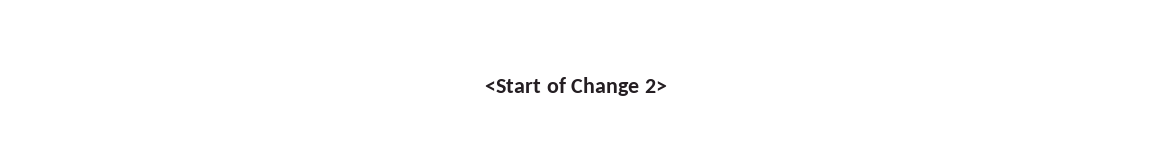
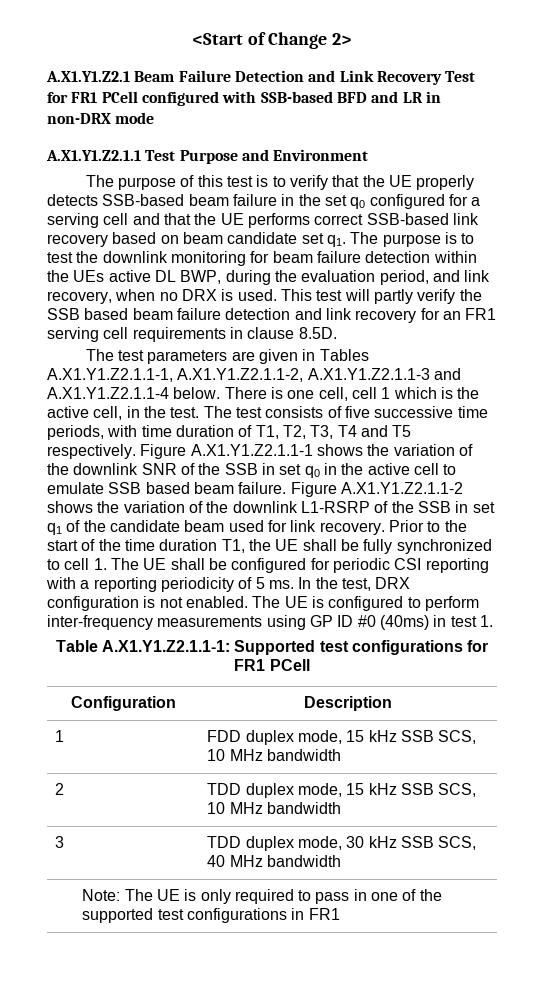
(668, 86) none -> [46,70,476,85] [47,91,441,106] [47,112,155,124] [46,149,369,164] [85,175,475,190] [47,194,481,209] [47,213,479,228] [47,232,475,247] [47,251,477,266] [47,270,491,285] [47,289,482,304] [47,308,497,323] [47,327,337,342] [85,349,369,364] [47,368,461,382] [47,387,480,401] [47,406,488,420] [47,425,412,440] [47,444,473,459] [47,463,457,478] [47,482,463,497] [47,501,495,513] [47,520,467,535] [47,539,492,554] [47,558,489,573] [46,577,411,592] [47,596,479,611] [47,615,493,630] [55,640,489,655] [234,659,310,671] [71,696,176,711] [304,696,392,711] [55,730,65,742] [207,730,477,745] [207,749,342,761] [55,783,65,795] [207,783,477,798] [207,802,342,814] [55,836,65,848] [207,836,477,851] [207,855,342,867] [82,889,442,904] [82,908,340,923] // A.X1.Y1.Z2.1 Beam Failure Detection and Link Recovery Test for FR1 PCell configured with SSB-based BFD and LR in non-DRX mode // A.X1.Y1.Z2.1.1 Test Purpose and Environment // The purpose of this test is to verify that the UE properly detects SSB-based beam failure in the set q0 configured for a serving cell and that the UE performs correct SSB-based link recovery based on beam candidate set q1. The purpose is to test the downlink monitoring for beam failure detection within the UEs active DL BWP, during the evaluation period, and link recovery, when no DRX is used. This test will partly verify the SSB based beam failure detection and link recovery for an FR1 serving cell requirements in clause 8.5D. // The test parameters are given in Tables A.X1.Y1.Z2.1.1-1, A.X1.Y1.Z2.1.1-2, A.X1.Y1.Z2.1.1-3 and A.X1.Y1.Z2.1.1-4 below. There is one cell, cell 1 which is the active cell, in the test. The test consists of five successive time periods, with time duration of T1, T2, T3, T4 and T5 respectively. Figure A.X1.Y1.Z2.1.1-1 shows the variation of the downlink SNR of the SSB in set q0 in the active cell to emulate SSB based beam failure. Figure A.X1.Y1.Z2.1.1-2 shows the variation of the downlink L1-RSRP of the SSB in set q1 of the candidate beam used for link recovery. Prior to the start of the time duration T1, the UE shall be fully synchronized to cell 1. The UE shall be configured for periodic CSI reporting with a reporting periodicity of 5 ms. In the test, DRX configuration is not enabled. The UE is configured to perform inter-frequency measurements using GP ID #0 (40ms) in test 1. // Table A.X1.Y1.Z2.1.1-1: Supported test configurations for FR1 PCell // Configuration | Description // 1 | FDD duplex mode, 15 kHz SSB SCS, 10 MHz bandwidth // 2 | TDD duplex mode, 15 kHz SSB SCS, 10 MHz bandwidth // 3 | TDD duplex mode, 30 kHz SSB SCS, 40 MHz bandwidth // Note: The UE is only required to pass in one of the supported test configurations in FR1

